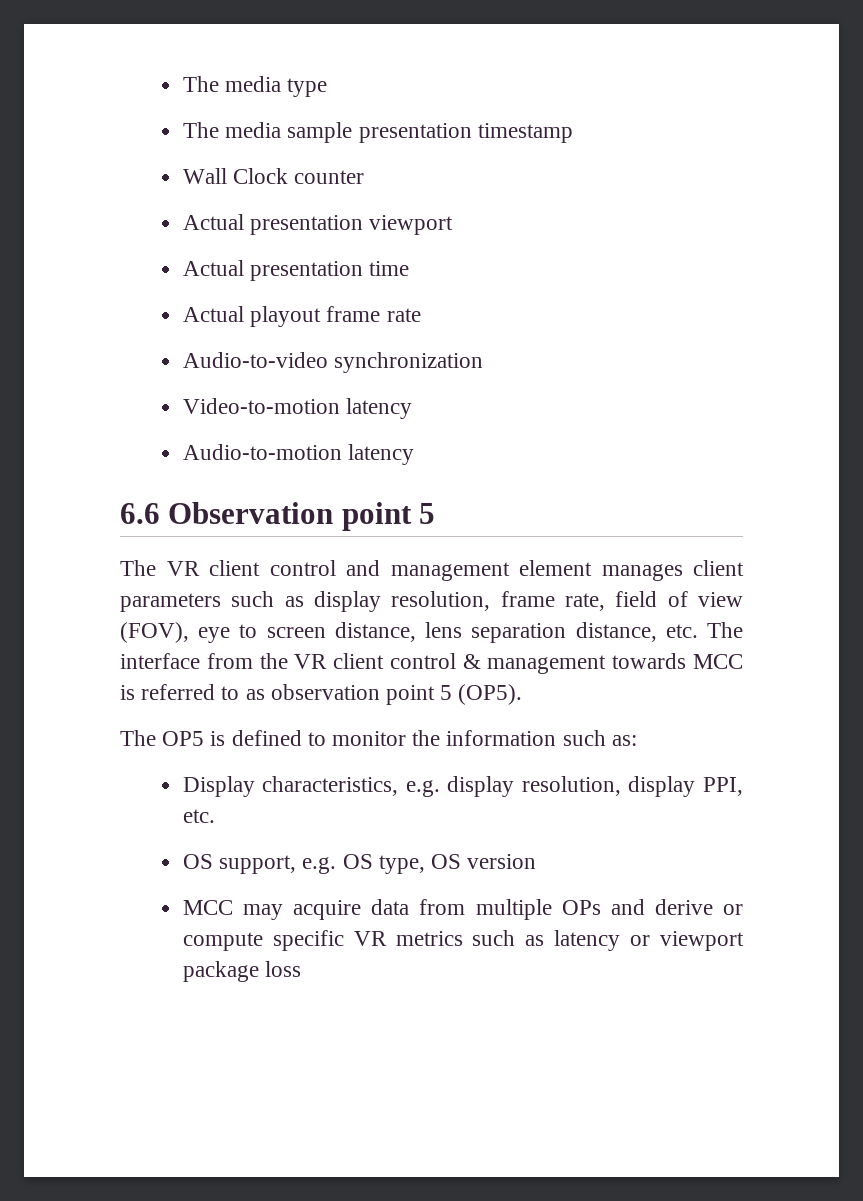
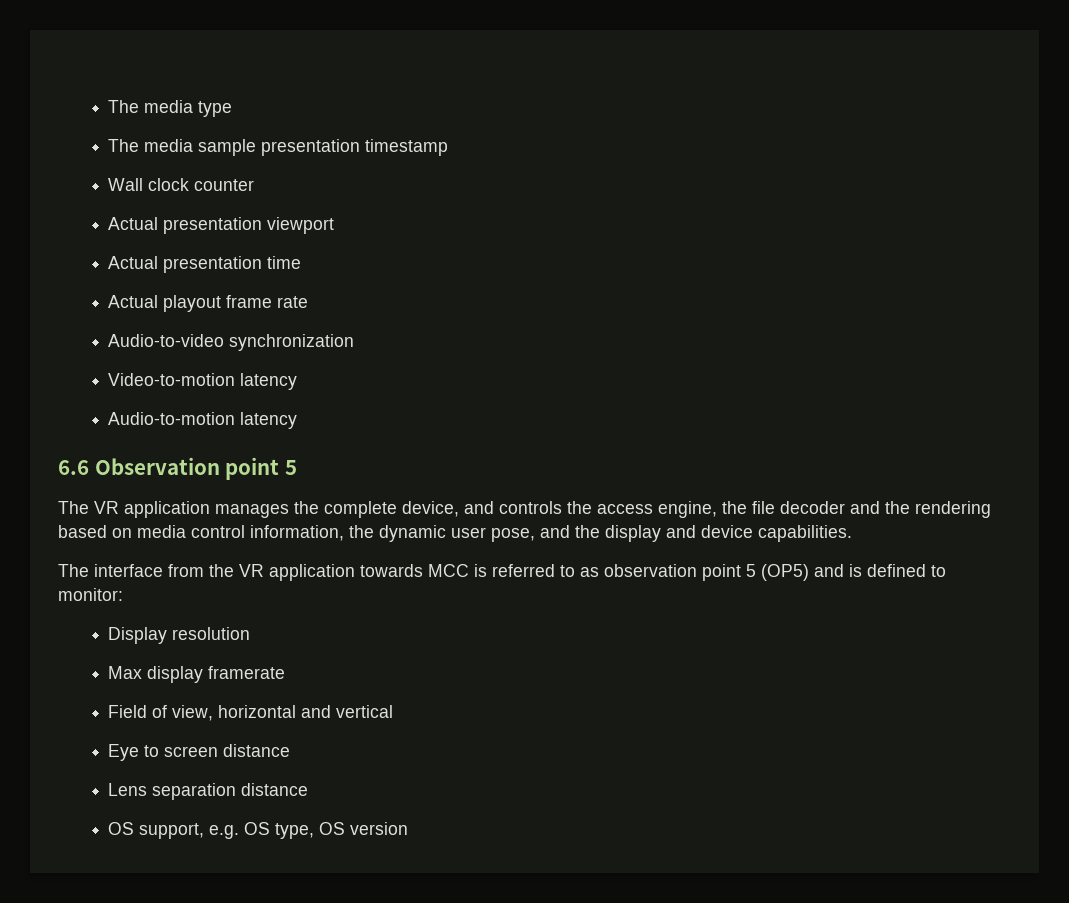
[233,168,289,184] Clock -> [148,178,190,191] clock
[209,560,744,581] [120,591,743,612] [120,622,698,643] client control and management element manages client parameters such as display resolution, frame rate, field of view (FOV), eye to screen distance, lens separation distance, etc. -> [124,501,991,518] [58,525,852,542] application manages the complete device, and controls the access engine, the file decoder and the rendering based on media control information, the dynamic user pose, and the display and device capabilities. //
[333,653,607,674] client control & management -> [269,564,355,581] application
[458,684,523,705] [120,730,637,746] [182,776,744,797] [182,809,215,823] (OP5). // The OP5 is defined to monitor the information such as: // Display characteristics, e.g. display resolution, display PPI, etc. -> [761,564,946,581] [58,588,123,601] [108,627,251,644] [108,666,286,683] [108,705,394,721] [108,744,291,761] [108,783,309,800] (OP5) and is defined to monitor: // Display resolution // Max display framerate // Field of view, horizontal and vertical // Eye to screen distance // Lens separation distance
[182,899,744,920] [182,930,744,951] [182,961,302,982] // MCC may acquire data from multiple OPs and derive or compute specific VR metrics such as latency or viewport package loss -> (409, 828) none

